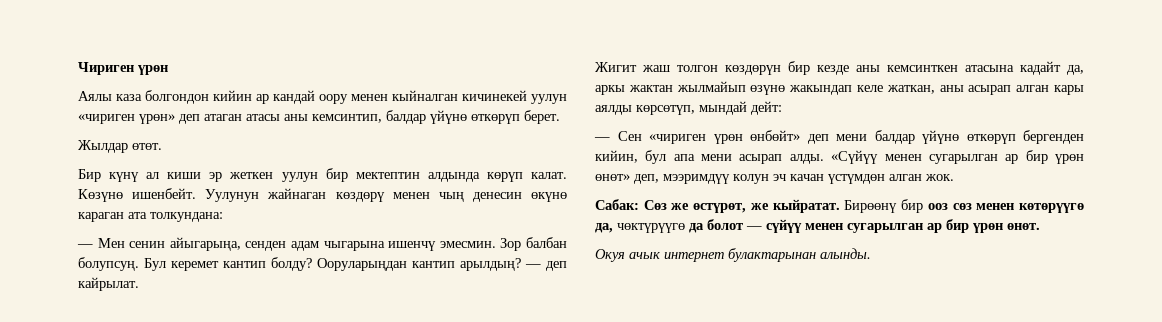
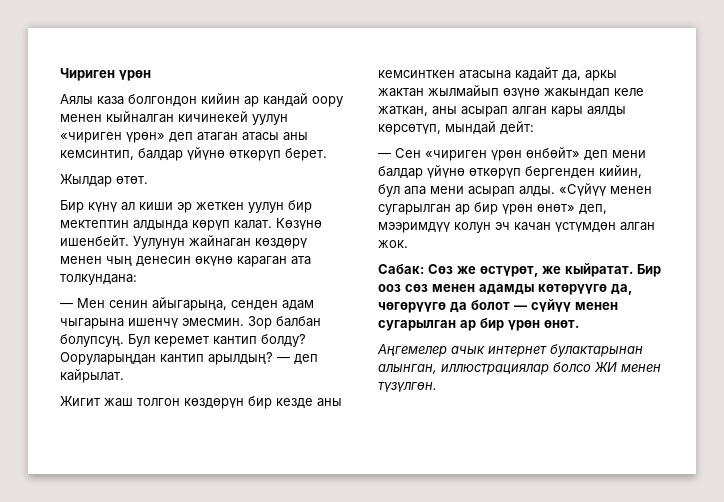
[844,199,924,213] Бирөөнү бир -> [637,264,661,277] Бир
(1015, 206) none -> [479,284,534,295] адамды
[617,223,685,233] чөктүрүүгө -> [378,302,446,313] чөгөрүүгө
[595,249,625,262] Окуя -> [377,344,447,357] Аңгемелер
[820,248,871,259] алынды. -> [378,362,661,375] [378,382,437,392] алынган, иллюстрациялар болсо ЖИ менен түзүлгөн.

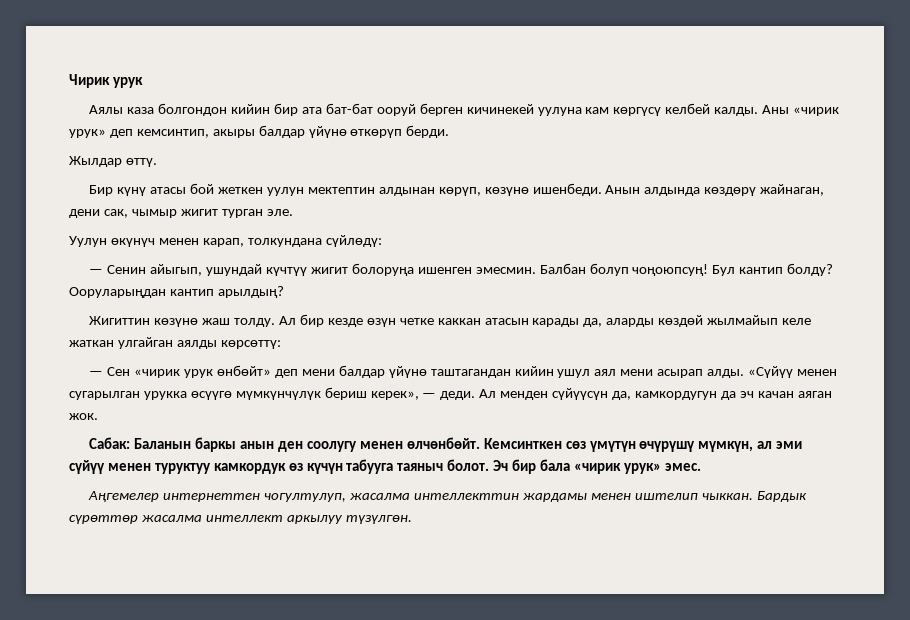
[60,68,151,81] Чириген үрөн -> [69,74,143,88] Чирик урук
[244,93,343,107] [60,111,288,125] [60,132,308,143] [60,147,327,161] ар кандай оору менен кыйналган кичинекей уулун «чириген үрөн» деп атаган атасы аны кемсинтип, балдар үйүнө өткөрүп берет. -> [274,103,839,116] [69,125,450,138] бир ата бат-бат ооруй берген кичинекей уулуна кам көргүсү келбей калды. Аны «чирик урук» деп кемсинтип, акыры балдар үйүнө өткөрүп берди.
[116,176,148,184] өтөт. -> [125,158,157,167] өттү.
[121,200,312,213] [60,218,322,231] [60,235,307,249] [60,256,311,267] [60,274,137,285] [60,297,314,311] [60,316,321,329] [60,334,209,347] ал киши эр жеткен уулун бир мектептин алдында көрүп калат. Көзүнө ишенбейт. Уулунун жайнаган көздөрү менен чың денесин өкүнө караган ата толкундана: // — Мен сенин айыгарыңа, сенден адам чыгарына ишенчү эмесмин. Зор балбан болупсуң. Бул керемет -> [150,183,825,196] [69,209,293,218] [69,235,382,247] [89,263,736,276] атасы бой жеткен уулун мектептин алдынан көрүп, көзүнө ишенбеди. Анын алдында көздөрү жайнаган, дени сак, чымыр жигит турган эле. // Уулун өкүнүч менен карап, толкундана сүйлөдү: // — Сенин айыгып, ушундай күчтүү жигит болоруңа ишенген эмесмин. Балбан болуп чоңоюпсуң! Бул
[277,354,318,365] [60,369,124,383] [60,396,342,409] [378,67,617,81] [378,85,644,99] [378,106,626,117] [378,121,534,135] — деп кайрылат. // Жигит жаш толгон көздөрүн бир кезде аны кемсинткен атасына кадайт да, аркы жактан жылмайып өзүнө жакындап келе жаткан, аны асырап алган кары аялды көрсөтүп, мындай дейт: -> [89,314,811,327] [69,337,281,349] // Жигиттин көзүнө жаш толду. Ал бир кезде өзүн четке каккан атасын карады да, аларды көздөй жылмайып келе жаткан улгайган аялды көрсөттү:
[425,150,522,161] «чириген үрөн -> [134,369,214,378] «чирик урук
[469,165,642,179] [378,184,426,197] өткөрүп бергенден кийин, бул апа -> [430,366,617,378] таштагандан кийин ушул аял
[455,202,607,215] [378,222,655,233] [378,240,408,248] [378,263,661,277] [378,284,632,295] [378,299,618,313] [378,318,579,331] [377,344,643,357] [378,362,661,375] ар бир үрөн өнөт» деп, мээримдүү колун эч качан үстүмдөн алган жок. // Сабак: Сөз же өстүрөт, же кыйратат. Бир ооз сөз менен адамды көтөрүүгө да, чөгөрүүгө да болот — сүйүү менен сугарылган ар бир үрөн өнөт. // Аңгемелер ачык интернет булактарынан алынган, иллюстрациялар болсо ЖИ менен -> [143,387,832,400] [69,413,98,420] [89,437,803,452] [69,459,701,474] [88,491,807,502] [69,515,343,524] урукка өсүүгө мүмкүнчүлүк бериш керек», — деди. Ал менден сүйүүсүн да, камкордугун да эч качан аяган жок. // Сабак: Баланын баркы анын ден соолугу менен өлчөнбөйт. Кемсинткен сөз үмүтүн өчүрүшү мүмкүн, ал эми сүйүү менен туруктуу камкордук өз күчүн табууга таяныч болот. Эч бир бала «чирик урук» эмес. // Аңгемелер интернеттен чогултулуп, жасалма интеллекттин жардамы менен иштелип чыккан. Бардык сүрөттөр жасалма интеллект аркылуу

